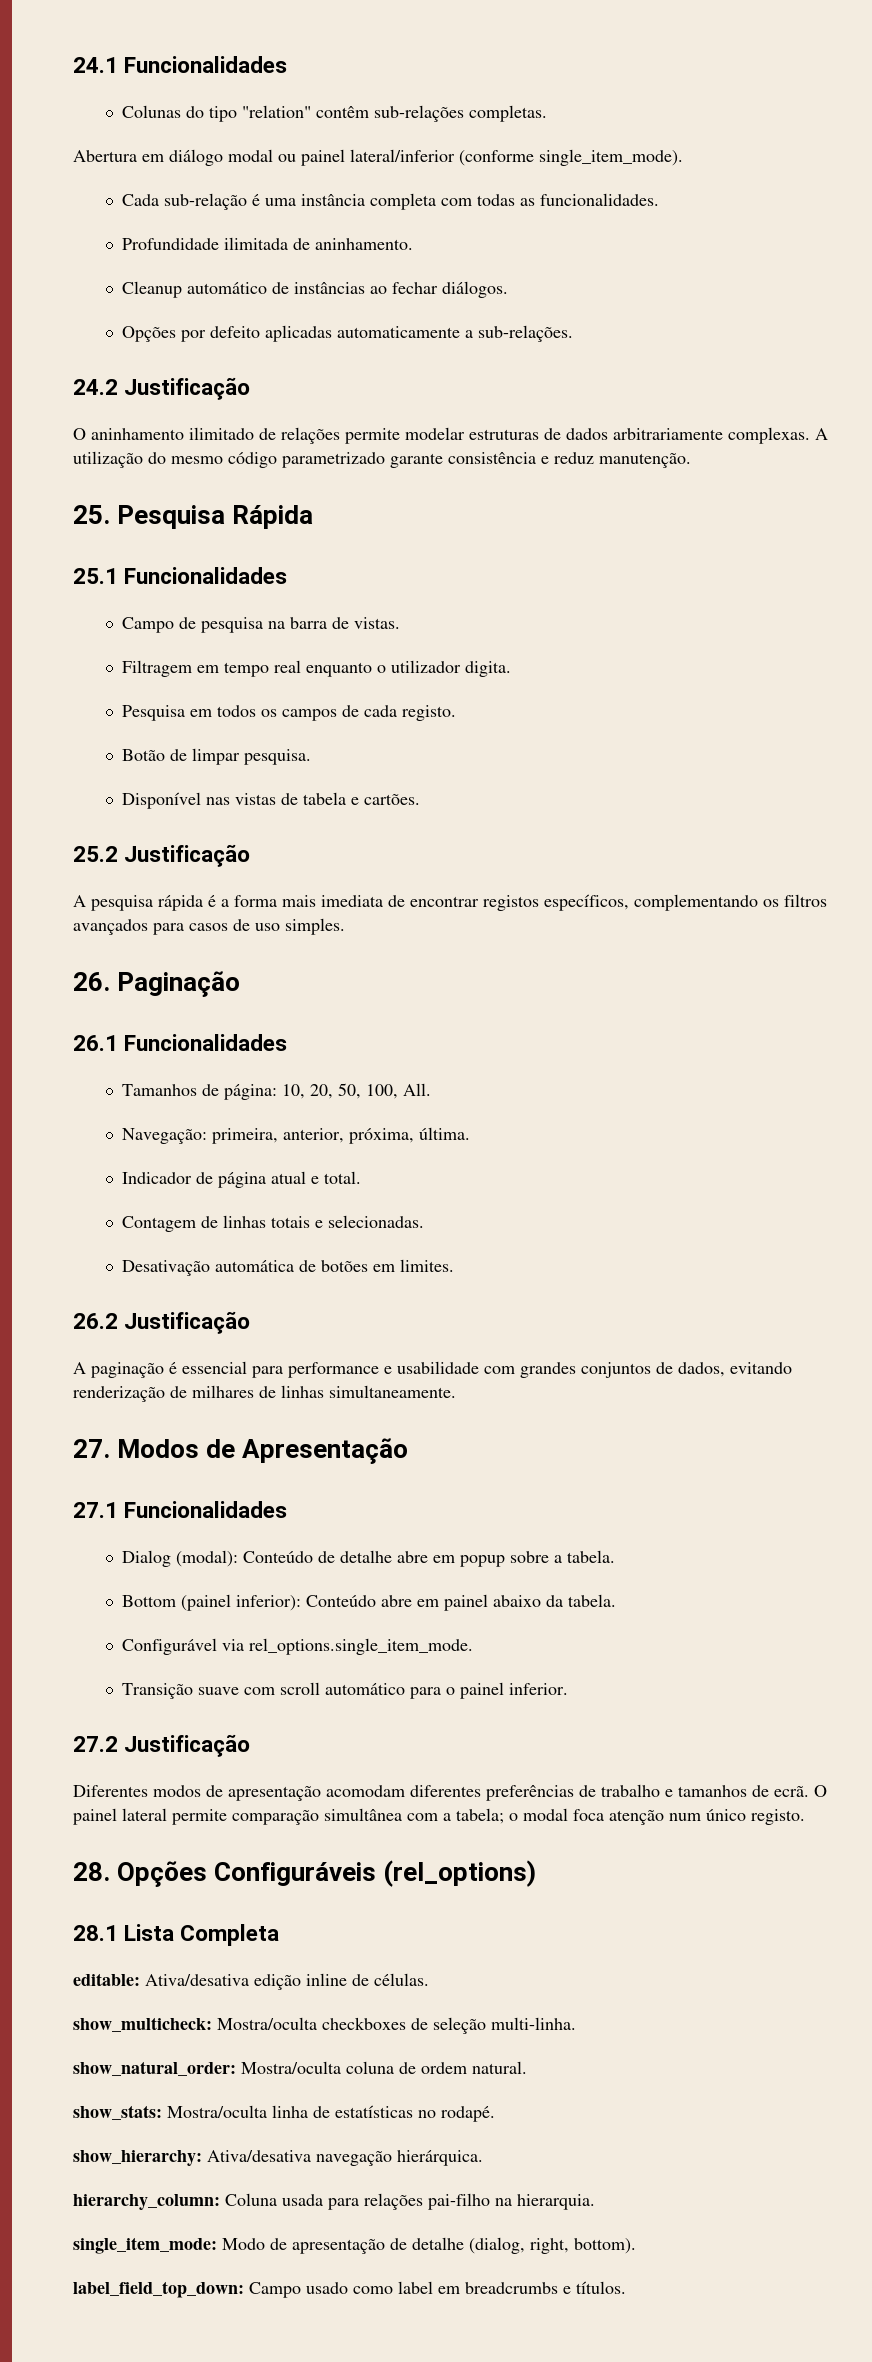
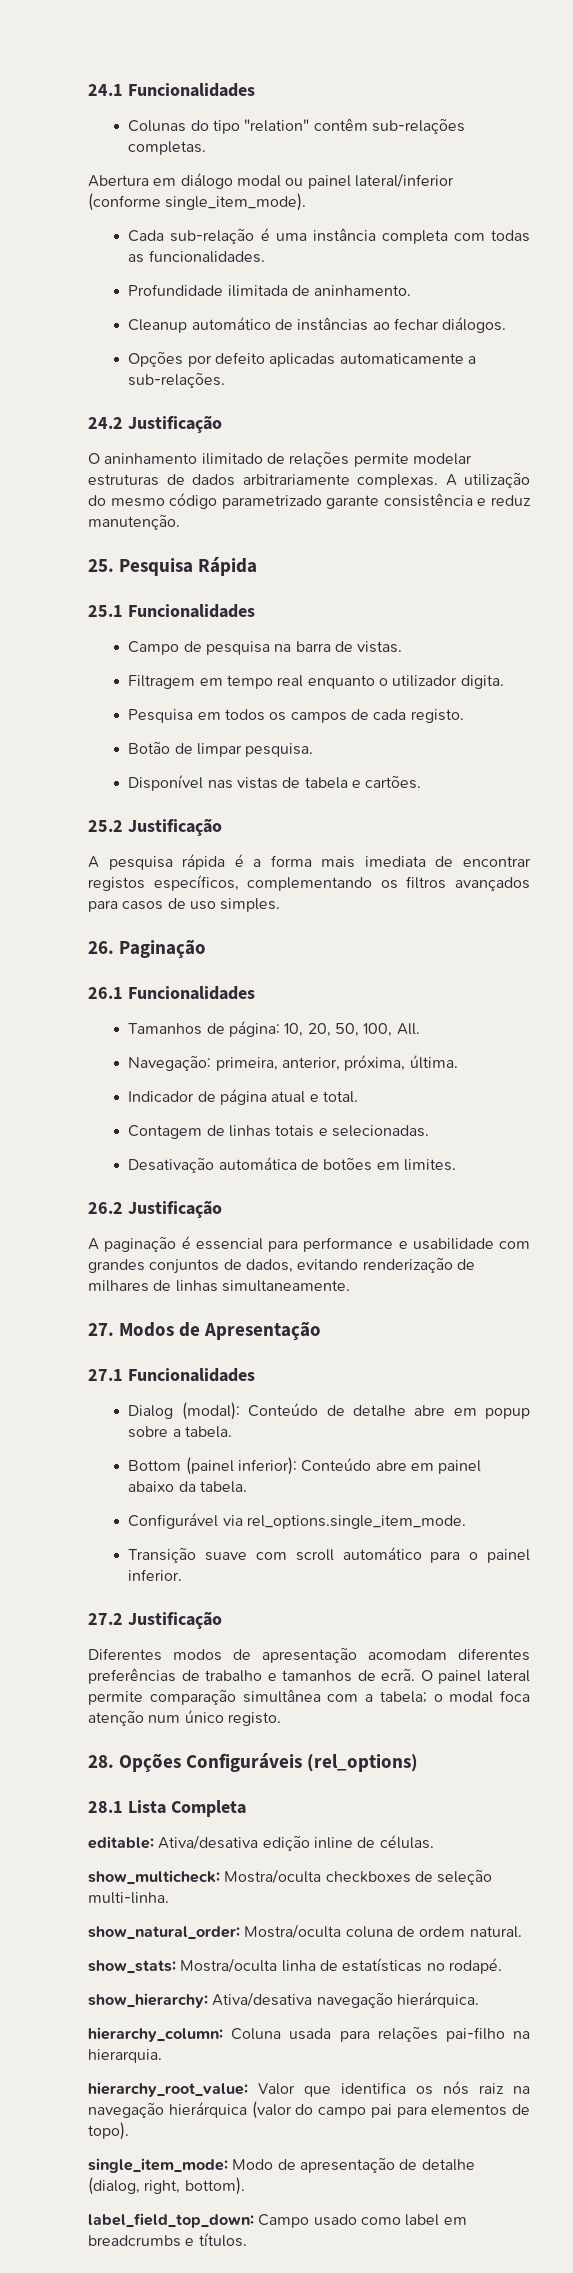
(595, 2202) none -> [88,2081,530,2097] [88,2101,530,2119] [88,2122,129,2140] // hierarchy_root_value: Valor que identifica os nós raiz na navegação hierárquica (valor do campo pai para elementos de topo).

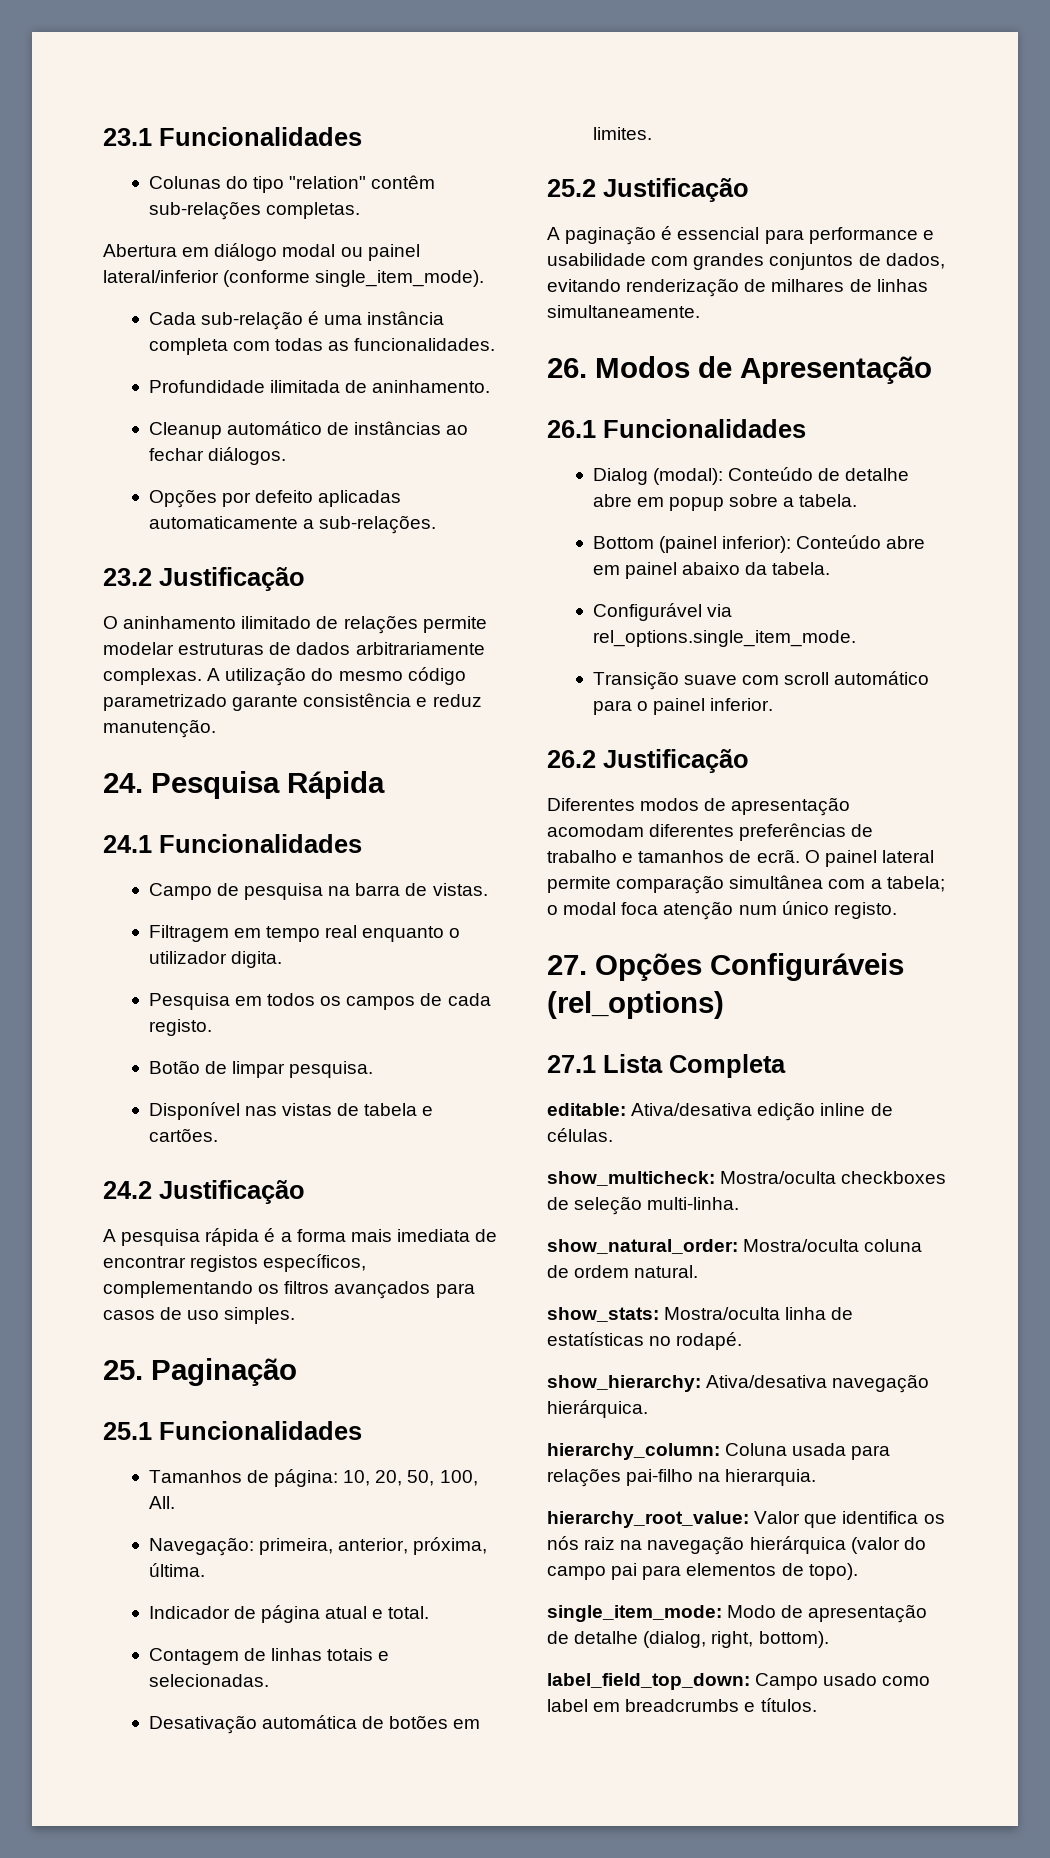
[88,84,123,96] 24.1 -> [103,128,152,146] 23.1
[88,417,123,429] 24.2 -> [103,568,152,586] 23.2
[88,559,114,572] 25. -> [103,773,143,793] 24.
[88,605,123,617] 25.1 -> [103,835,152,853] 24.1
[88,820,123,832] 25.2 -> [103,1181,152,1199] 24.2
[88,941,114,954] 26. -> [103,1360,143,1380] 25.
[88,987,123,999] 26.1 -> [103,1422,152,1440] 25.1
[88,1202,123,1214] 26.2 -> [547,179,596,197] 25.2
[88,1323,114,1336] 27. -> [547,358,587,378] 26.
[88,1369,123,1381] 27.1 -> [547,420,596,438] 26.1
[88,1613,123,1625] 27.2 -> [547,750,596,768] 26.2
[88,1755,114,1768] 28. -> [547,955,587,975] 27.
[88,1801,123,1813] 28.1 -> [547,1055,596,1073] 27.1

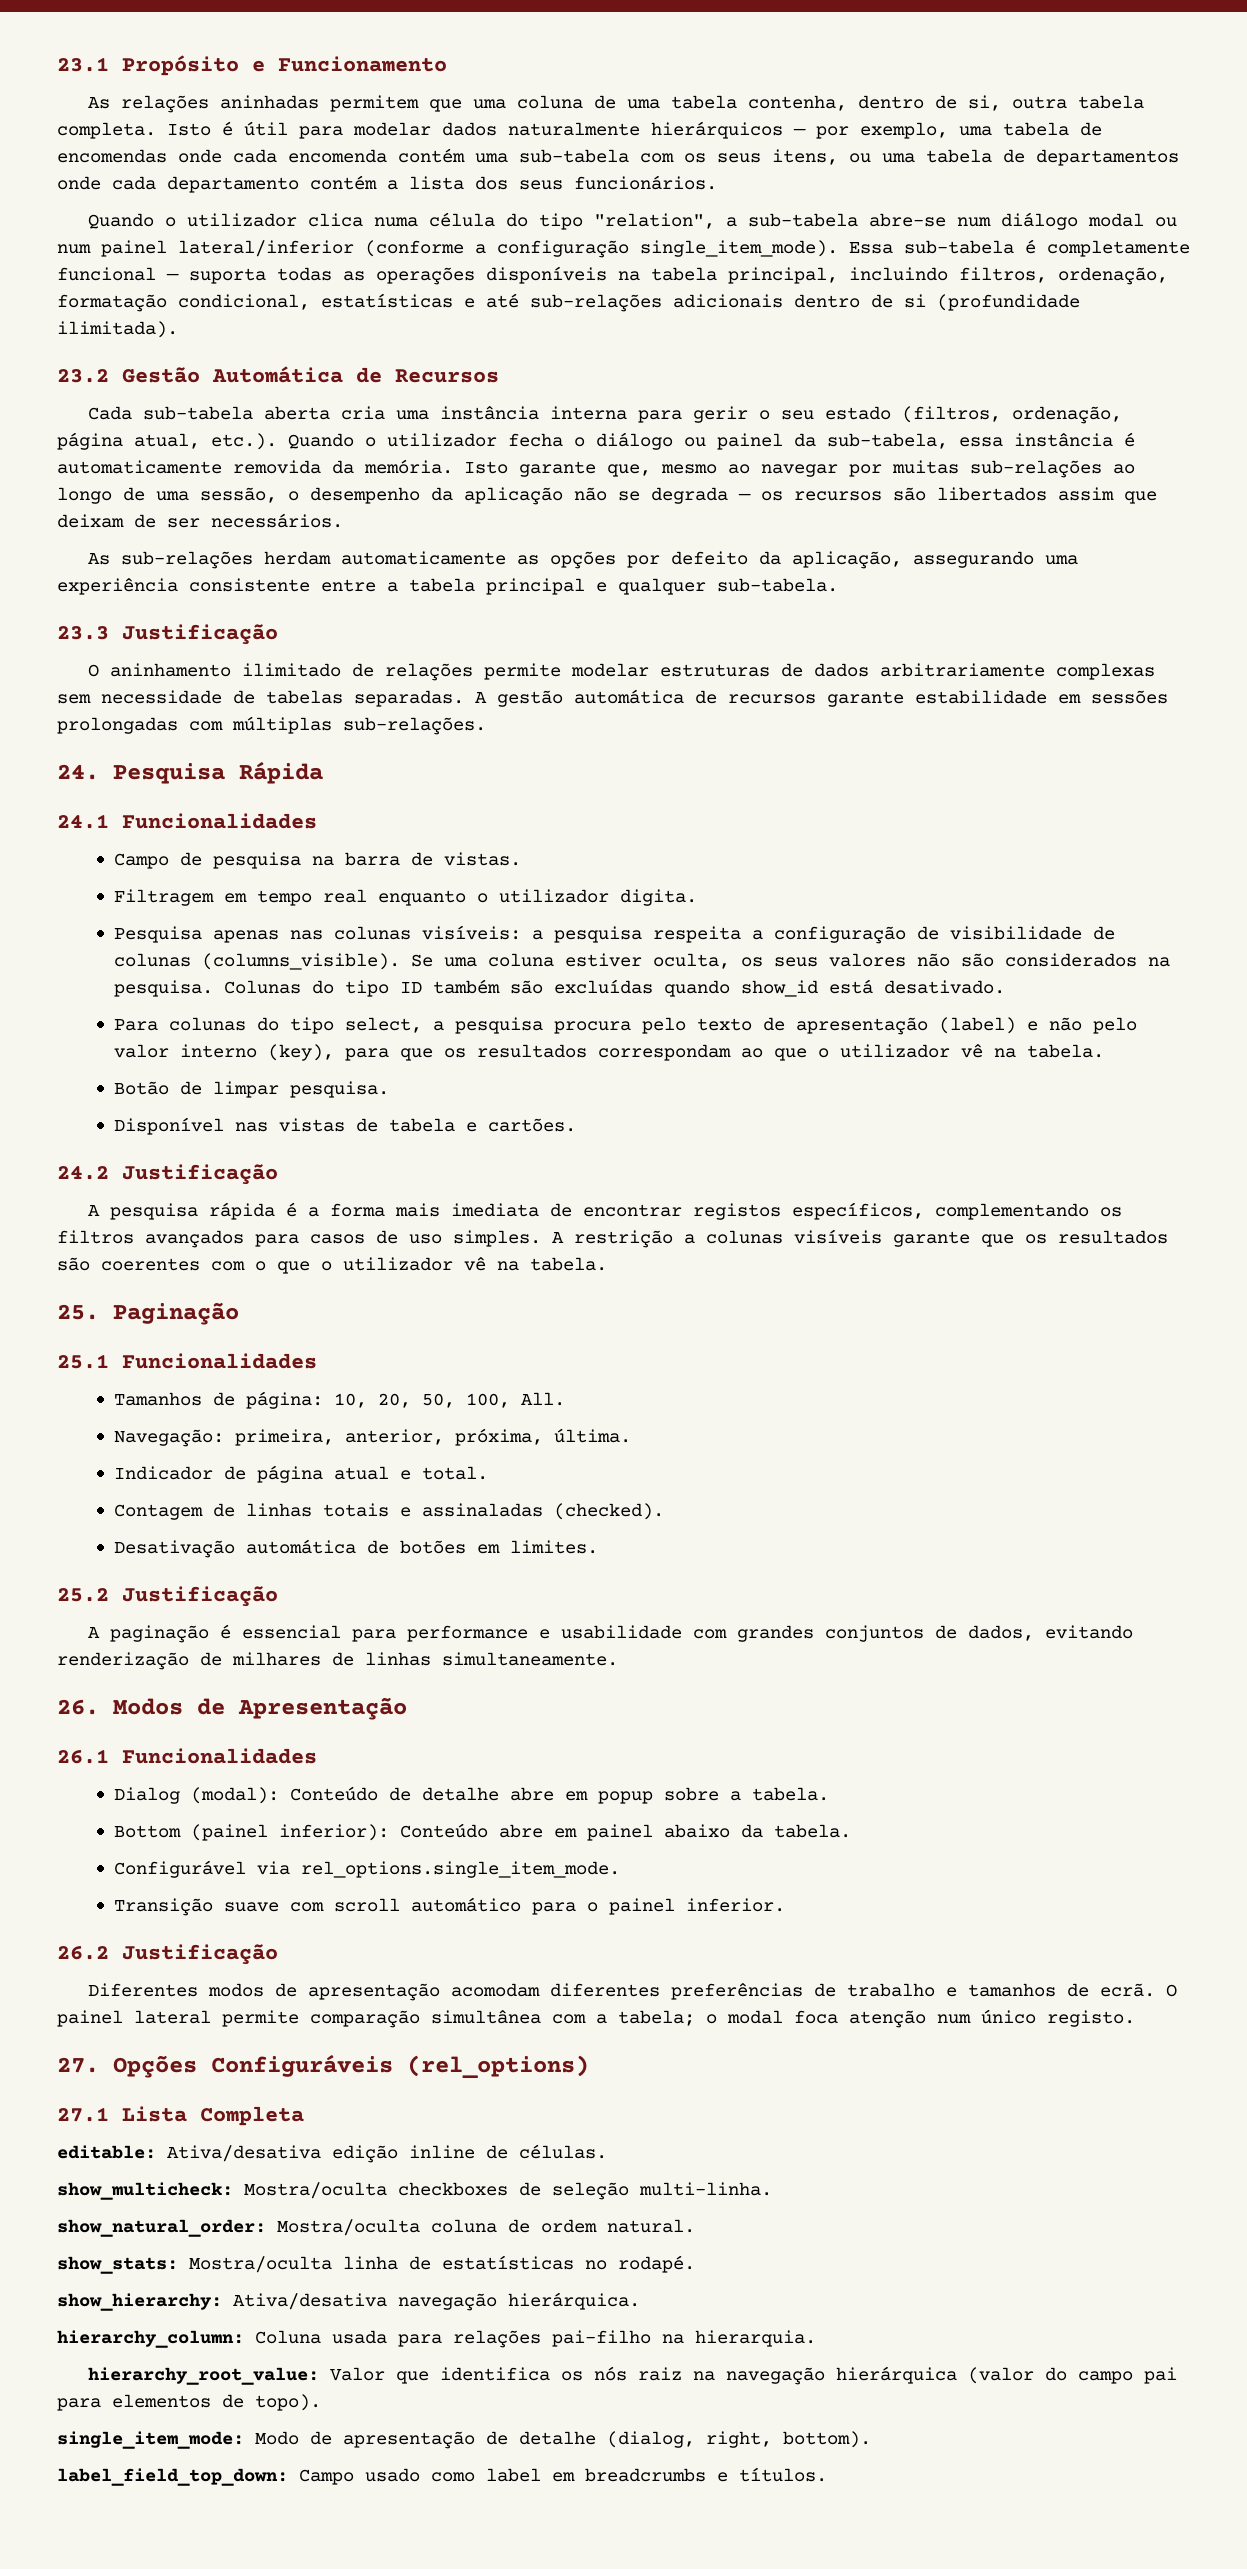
[159,127,362,146] [148,175,436,193] [148,201,360,220] [103,244,210,257] Funcionalidades // Colunas do tipo "relation" contêm sub-relações completas. // Abertura em -> [122,55,447,76] [87,95,1144,113] [57,121,1102,139] [57,148,1179,166] [57,175,717,193] [87,212,991,230] Propósito e Funcionamento // As relações aninhadas permitem que uma coluna de uma tabela contenha, dentro de si, outra tabela completa. Isto é útil para modelar dados naturalmente hierárquicos — por exemplo, uma tabela de encomendas onde cada encomenda contém uma sub-tabela com os seus itens, ou uma tabela de departamentos onde cada departamento contém a lista dos seus funcionários. // Quando o utilizador clica numa célula do tipo "relation", a sub-tabela abre-se num
(363, 252) none -> [57,244,91,254] num
(311, 278) none -> [475,240,629,258] a configuração
[148,311,445,330] [148,338,496,355] [148,380,491,393] [148,421,469,439] [148,447,286,465] [148,489,402,508] [148,515,436,534] [103,568,152,586] // Cada sub-relação é uma instância completa com todas as funcionalidades. // Profundidade ilimitada de aninhamento. // Cleanup automático de instâncias ao fechar diálogos. // Opções por defeito aplicadas automaticamente a sub-relações. // 23.2 -> [849,239,1190,257] [57,266,1168,285] [57,293,1080,312] [57,321,178,338] [57,366,499,383] [87,406,1122,424] [57,432,1135,450] [57,459,1135,478] [57,487,1157,505] [57,513,343,528] [87,551,1078,569] [57,578,838,595] [57,626,109,640] Essa sub-tabela é completamente funcional — suporta todas as operações disponíveis na tabela principal, incluindo filtros, ordenação, formatação condicional, estatísticas e até sub-relações adicionais dentro de si (profundidade ilimitada). // 23.2 Gestão Automática de Recursos // Cada sub-tabela aberta cria uma instância interna para gerir o seu estado (filtros, ordenação, página atual, etc.). Quando o utilizador fecha o diálogo ou painel da sub-tabela, essa instância é automaticamente removida da memória. Isto garante que, mesmo ao navegar por muitas sub-relações ao longo de uma sessão, o desempenho da aplicação não se degrada — os recursos são libertados assim que deixam de ser necessários. // As sub-relações herdam automaticamente as opções por defeito da aplicação, assegurando uma experiência consistente entre a tabela principal e qualquer sub-tabela. // 23.3
[103,667,466,686] [103,693,482,711] [103,719,216,738] complexas. A utilização do mesmo código parametrizado garante consistência e reduz manutenção. -> [1055,663,1155,680] [57,689,1168,707] [57,716,486,735] complexas sem necessidade de tabelas separadas. A gestão automática de recursos garante estabilidade em sessões prolongadas com múltiplas sub-relações.
[234,993,491,1010] [148,1019,212,1036] em todos os campos de cada registo. -> [212,925,1115,944] [113,953,1170,970] [113,979,1005,997] [113,1017,1137,1035] [113,1044,1104,1061] apenas nas colunas visíveis: a pesquisa respeita a configuração de visibilidade de colunas (columns_visible). Se uma coluna estiver oculta, os seus valores não são considerados na pesquisa. Colunas do tipo ID também são excluídas quando show_id está desativado. // Para colunas do tipo select, a pesquisa procura pelo texto de apresentação (label) e não pelo valor interno (key), para que os resultados correspondam ao que o utilizador vê na tabela.
(296, 1315) none -> [552,1229,1168,1248] [57,1257,607,1274] A restrição a colunas visíveis garante que os resultados são coerentes com o que o utilizador vê na tabela.
[148,1674,269,1687] selecionadas. -> [421,1503,664,1520] assinaladas (checked).

